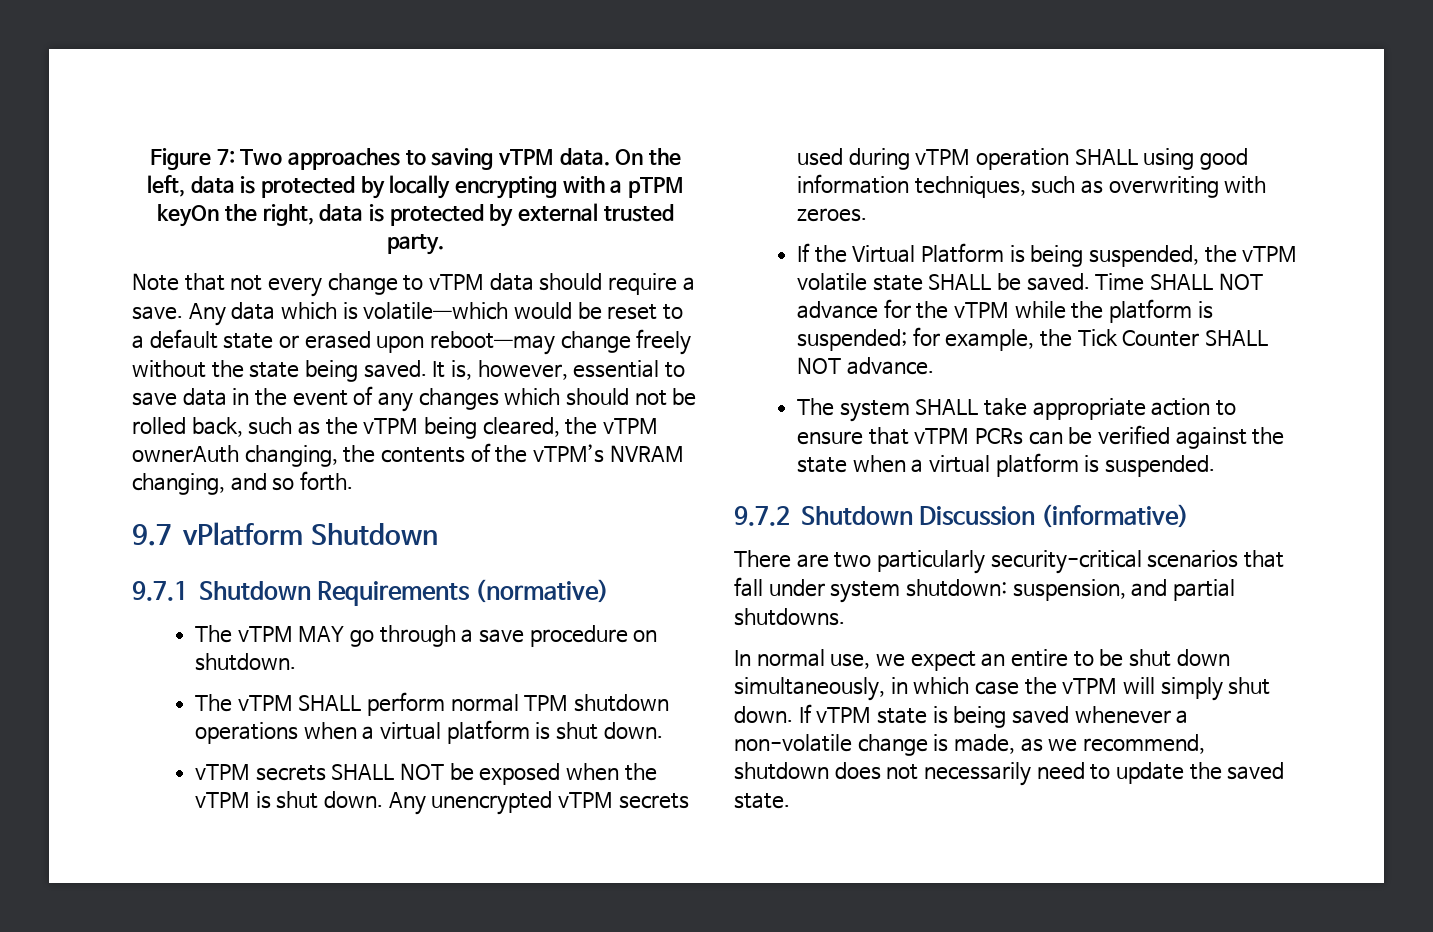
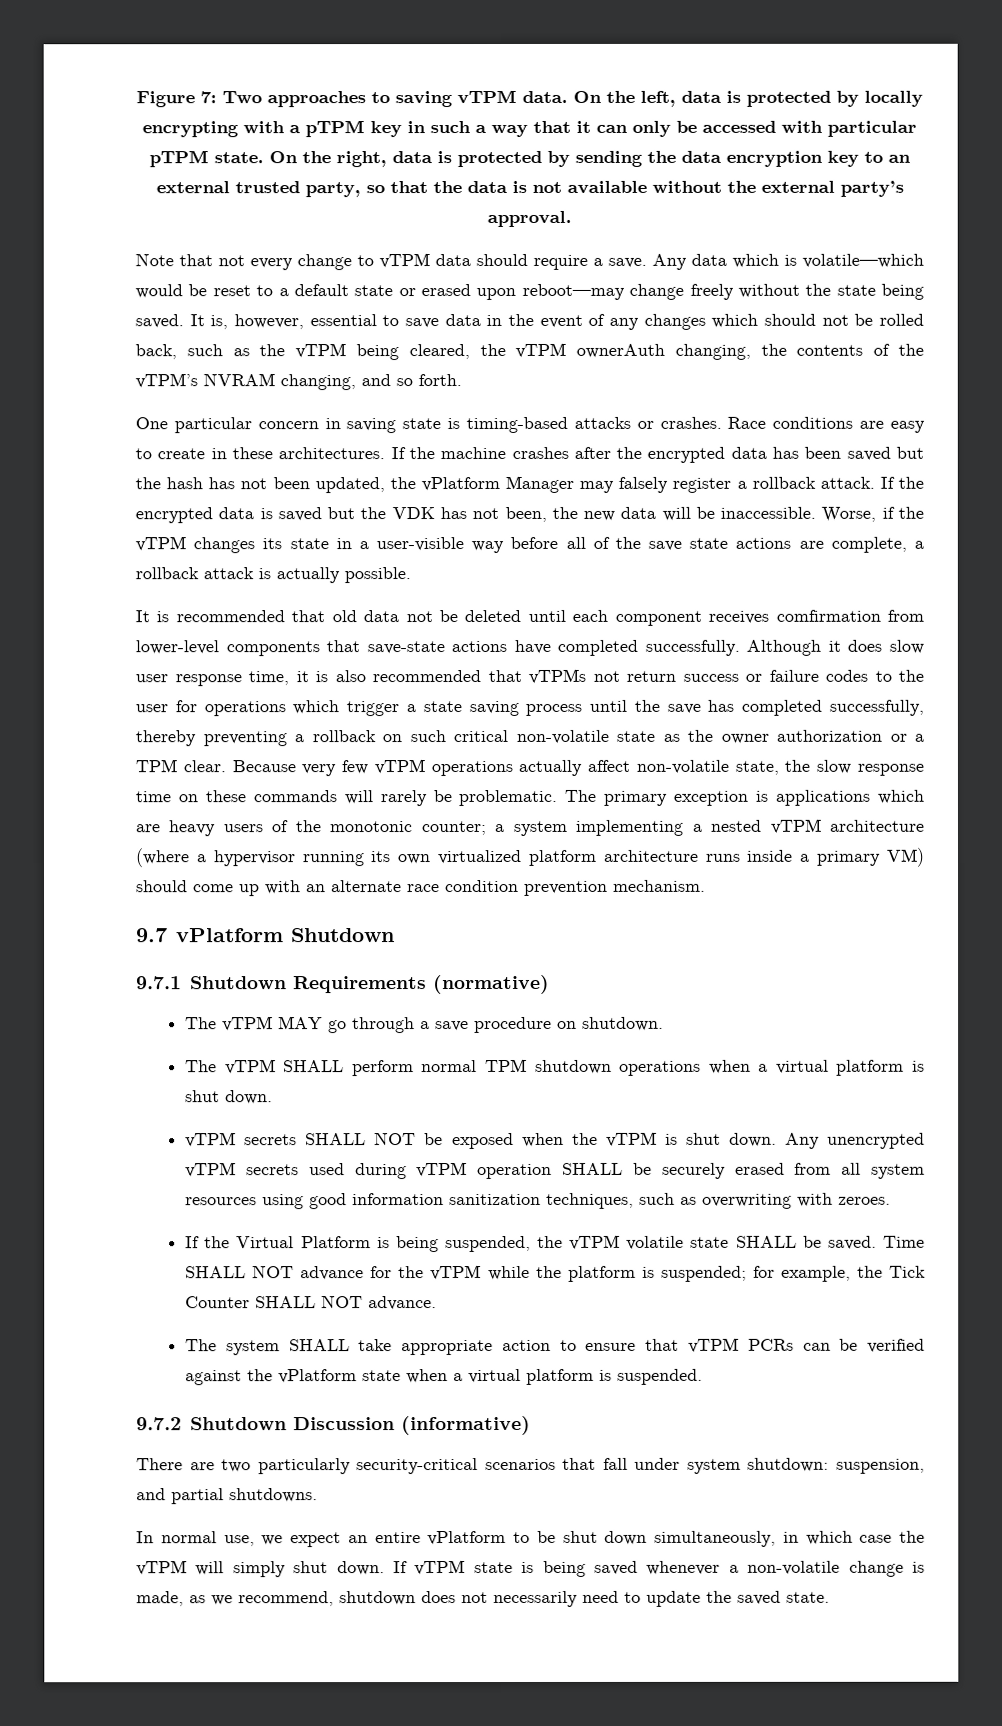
[157,204,220,227] keyOn -> [370,120,917,138] [149,150,298,168] key in such a way that it can only be accessed with particular pTPM state. On
[517,203,674,222] [387,234,444,255] external trusted party. -> [575,150,911,167] [155,180,904,198] [487,210,572,228] sending the data encryption key to an external trusted party, so that the data is not available without the external party’s approval.
(353, 481) none -> [135,416,925,434] [135,446,924,463] [135,475,924,494] [135,506,925,524] [135,536,924,554] [135,567,411,584] [135,609,925,626] [135,639,924,657] [135,668,924,687] [135,699,925,717] [135,729,924,747] [135,759,924,777] [135,789,924,807] [135,818,924,837] [135,847,925,868] [136,879,706,897] // One particular concern in saving state is timing-based attacks or crashes. Race conditions are easy to create in these architectures. If the machine crashes after the encrypted data has been saved but the hash has not been updated, the vPlatform Manager may falsely register a rollback attack. If the encrypted data is saved but the VDK has not been, the new data will be inaccessible. Worse, if the vTPM changes its state in a user-visible way before all of the save state actions are complete, a rollback attack is actually possible. // It is recommended that old data not be deleted until each component receives comfirmation from lower-level components that save-state actions have completed successfully. Although it does slow user response time, it is also recommended that vTPMs not return success or failure codes to the user for operations which trigger a state saving process until the save has completed successfully, thereby preventing a rollback on such critical non-volatile state as the owner authorization or a TPM clear. Because very few vTPM operations actually affect non-volatile state, the slow response time on these commands will rarely be problematic. The primary exception is applications which are heavy users of the monotonic counter; a system implementing a nested vTPM architecture (where a hypervisor running its own virtualized platform architecture runs inside a primary VM) should come up with an alternate race condition prevention mechanism.
(1138, 157) none -> [632,1162,925,1179] [185,1197,258,1206] be securely erased from all system resources
(910, 184) none -> [449,1193,542,1206] sanitization
(1285, 436) none -> [278,1369,358,1384] vPlatform
(1069, 658) none -> [427,1530,507,1546] vPlatform

